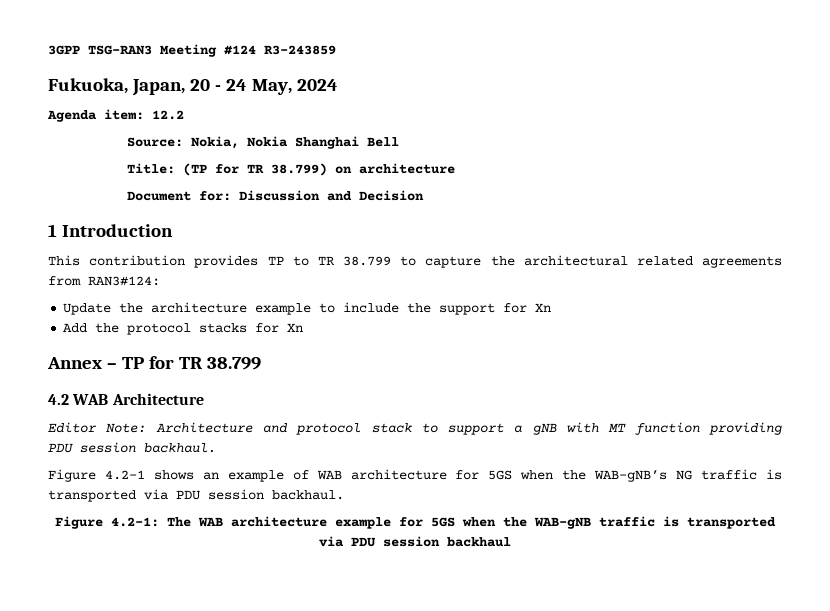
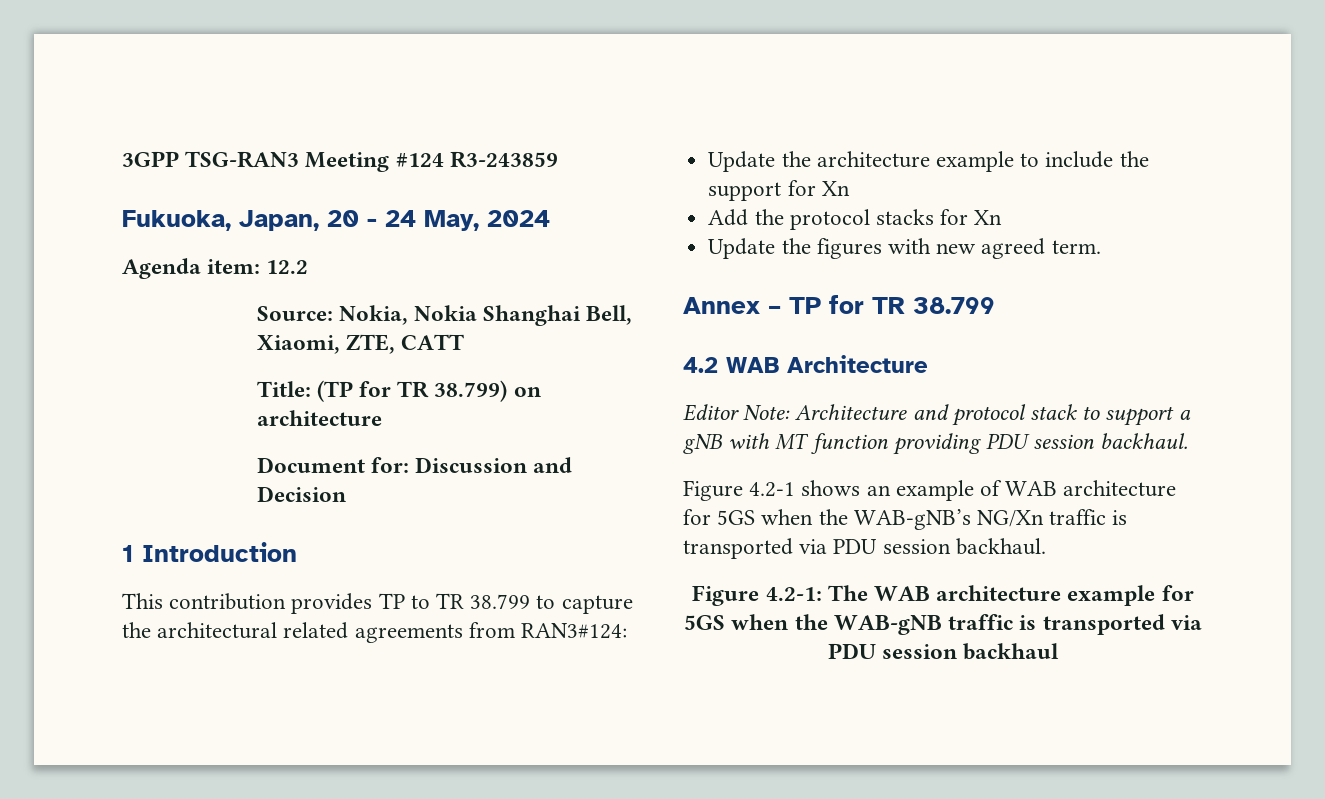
[366,137,399,147] Bell -> [586,305,633,325] [256,334,465,354] Bell, Xiaomi, ZTE, CATT
(304, 327) none -> [708,238,1101,259] // Update the figures with new agreed term.
[676,470,693,480] NG -> [977,510,1045,527] NG/Xn

